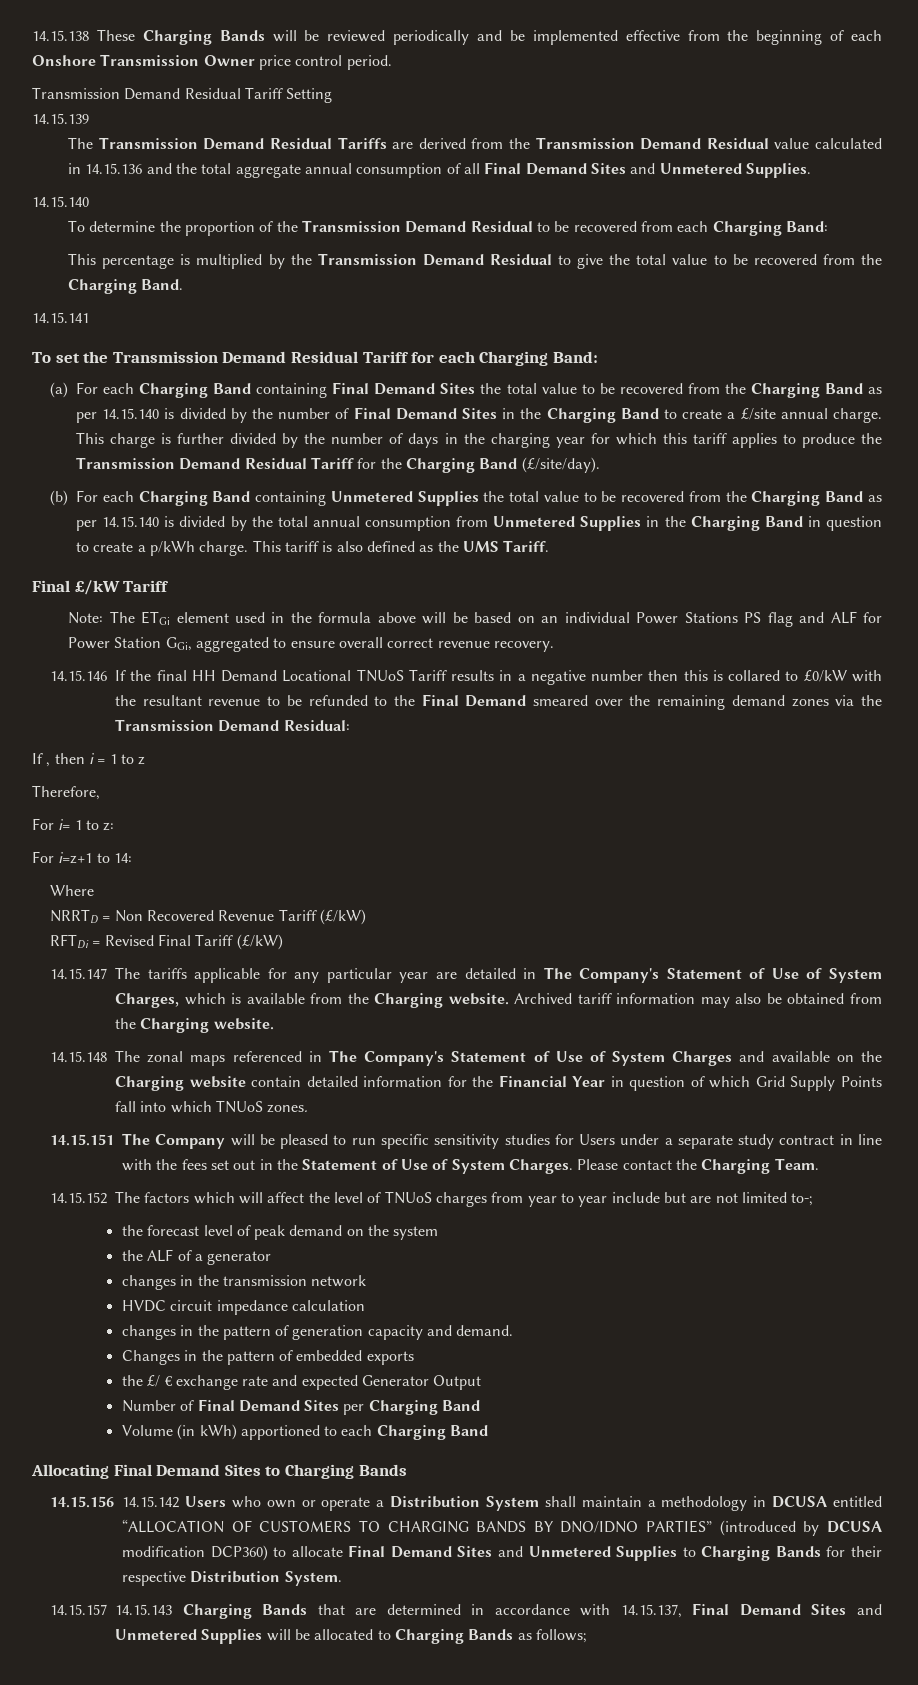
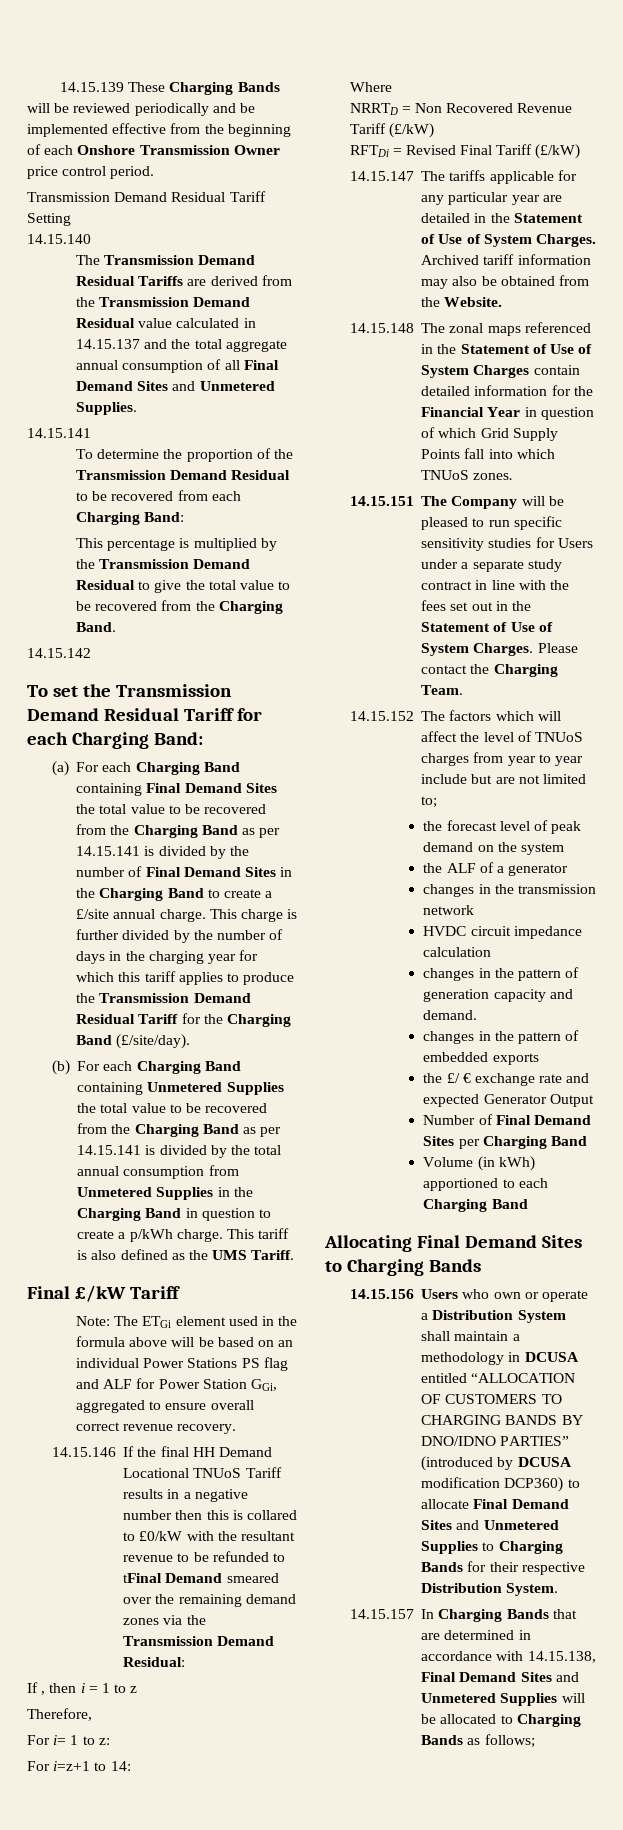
[32,30,89,41] 14.15.138 -> [59,82,124,92] 14.15.139
[32,113,89,124] 14.15.139 -> [27,234,91,244] 14.15.140
[85,163,143,174] 14.15.136 -> [76,339,141,349] 14.15.137
[32,196,89,207] 14.15.140 -> [27,428,91,438] 14.15.141
[32,312,89,323] 14.15.141 -> [27,648,91,658] 14.15.142
[102,408,160,419] 14.15.140 -> [76,846,141,856] 14.15.141
[102,516,160,527] 14.15.140 -> [77,1145,142,1155] 14.15.141
[393,694,459,706] the Final -> [123,1573,163,1583] tFinal
[543,967,883,983] [115,993,509,1008] The Company's Statement of Use of System Charges, which is available from the Charging website. -> [490,213,583,223] [421,234,596,247] the Statement of Use of System Charges.
[140,1018,274,1033] Charging website. -> [444,297,503,307] Website.
[328,1050,445,1066] The Company's -> [437,344,457,354] the
[739,1051,883,1062] [115,1076,246,1091] and available on the Charging website -> (530, 371) none
[791,1193,814,1206] to-; -> [421,796,438,808] to;
[121,1350,180,1365] Changes -> [423,1031,475,1044] changes
[122,1496,180,1508] 14.15.142 -> (414, 1294) none
[115,1604,173,1615] 14.15.143 -> [421,1609,435,1619] In
[620,1604,682,1618] 14.15.137, -> [527,1651,596,1663] 14.15.138,

